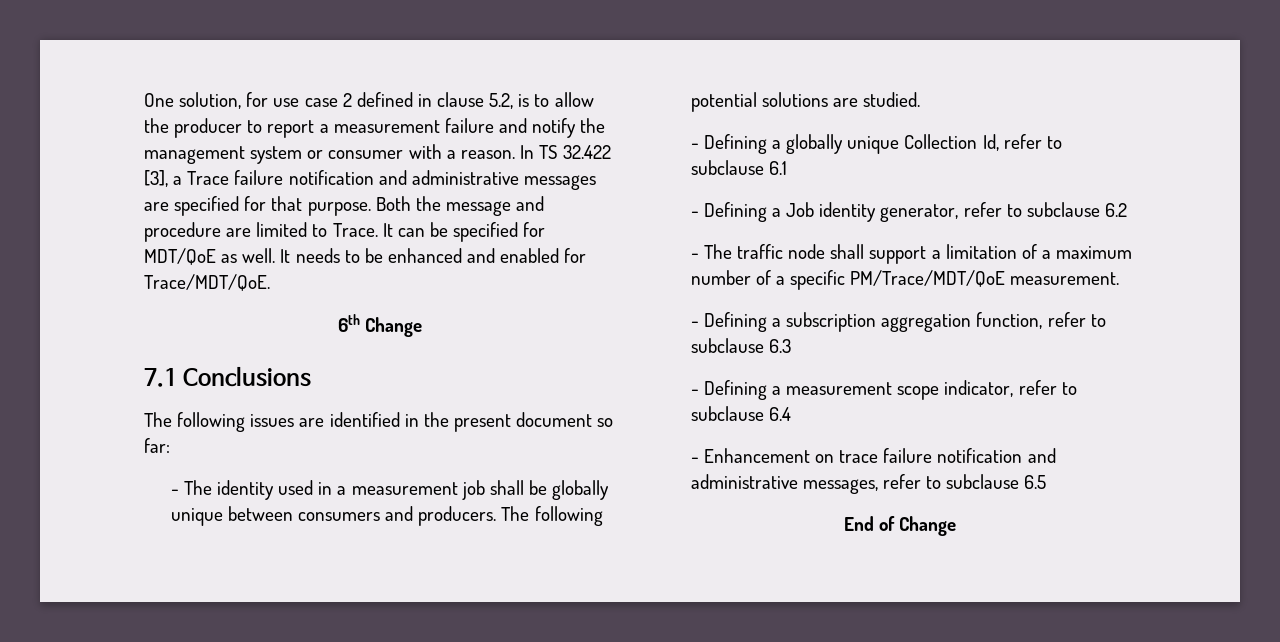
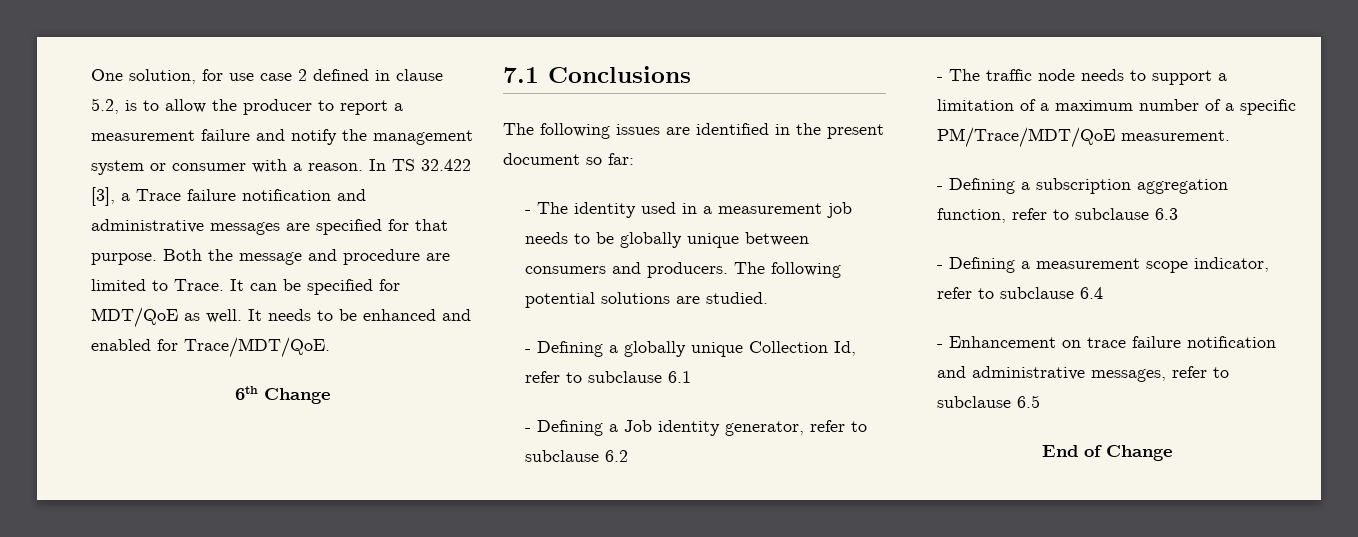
[489,480,524,495] shall -> [524,232,590,244] needs to
[830,244,865,259] shall -> [1080,69,1146,81] needs to

